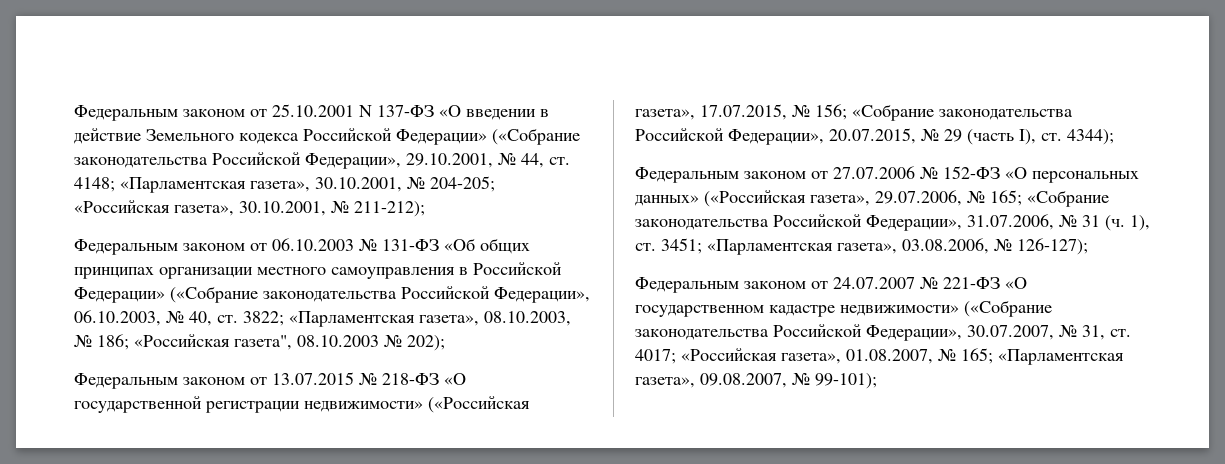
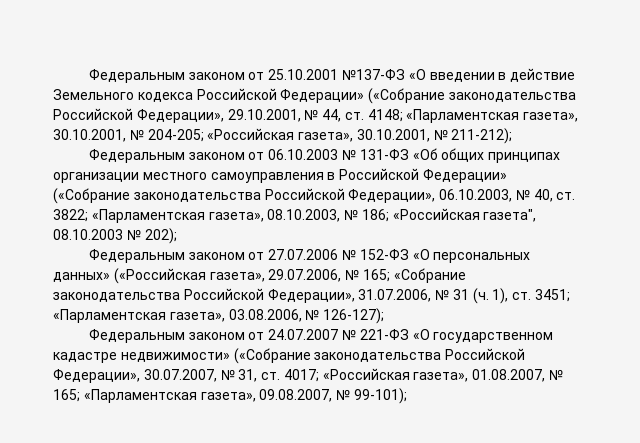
[359,105,434,117] N 137-ФЗ -> [342,69,406,80] №137-ФЗ
[74,372,466,389] [74,396,530,413] [635,104,1073,121] [635,128,1114,145] // Федеральным законом от 13.07.2015 № 218-ФЗ «О государственной регистрации недвижимости» («Российская газета», 17.07.2015, № 156; «Собрание законодательства Российской Федерации», 20.07.2015, № 29 (часть I), ст. 4344); -> (177, 236) none

